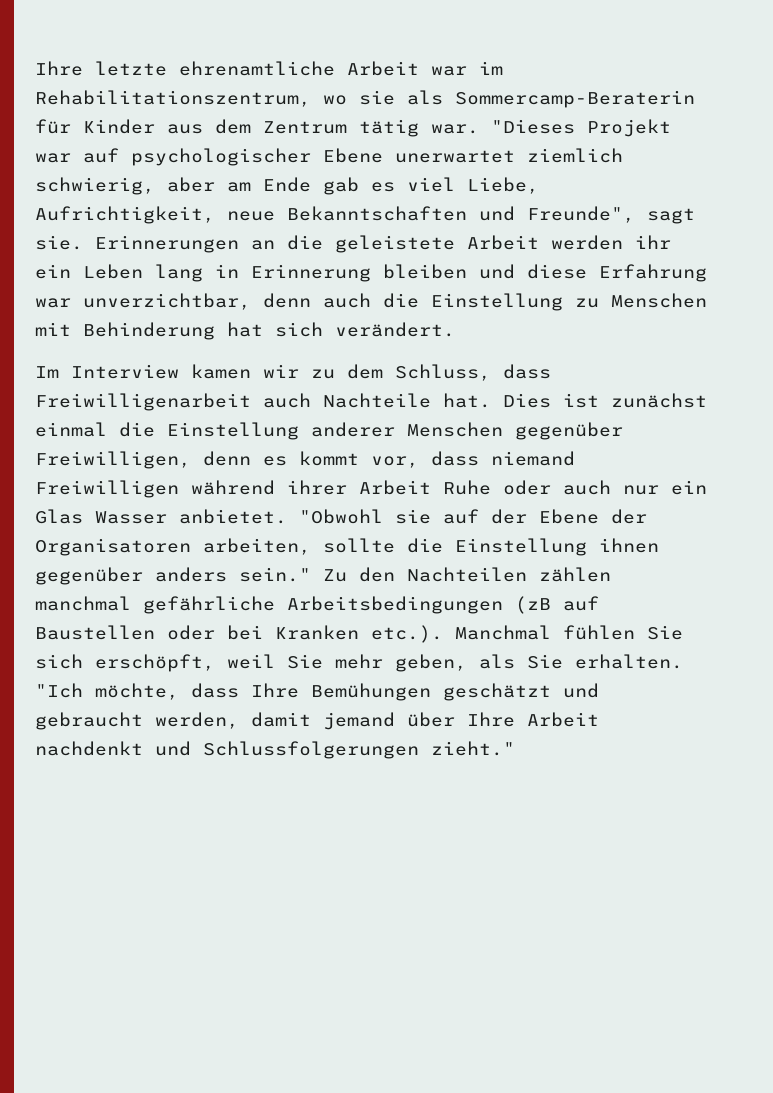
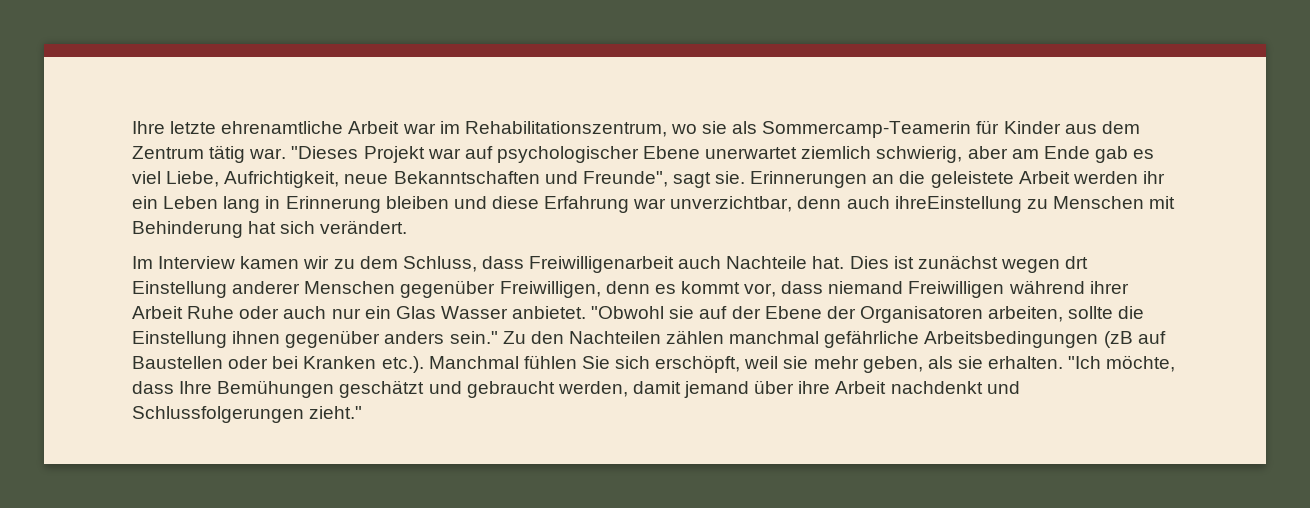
[455,90,695,108] Sommercamp-Beraterin -> [762,121,972,138] Sommercamp-Teamerin
[383,293,563,311] die Einstellung -> [894,196,1022,213] ihreEinstellung
[35,422,155,437] einmal die -> [1000,256,1089,273] wegen drt
[287,654,323,669] Sie -> [783,356,809,369] sie
[527,654,563,669] Sie -> [957,356,983,369] sie
[467,712,515,727] Ihre -> [798,381,831,394] ihre

